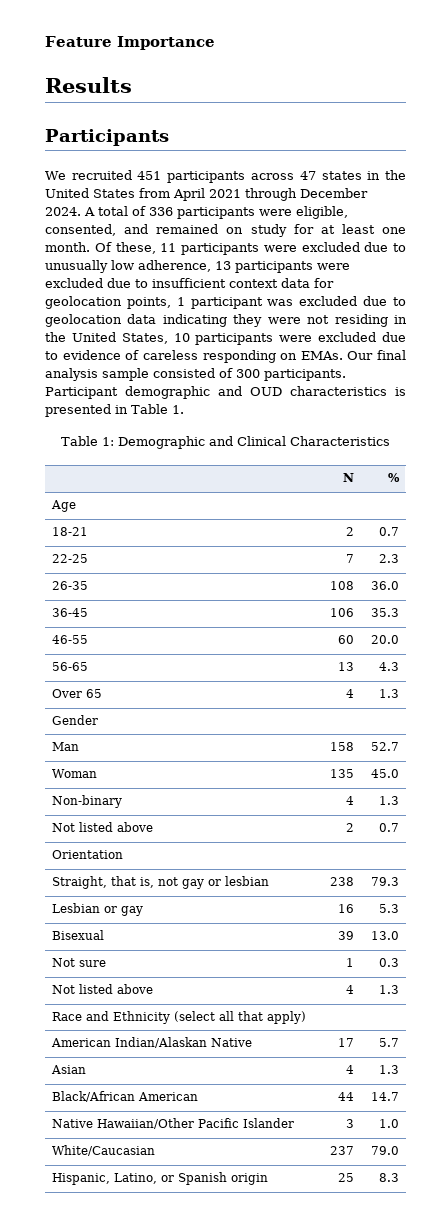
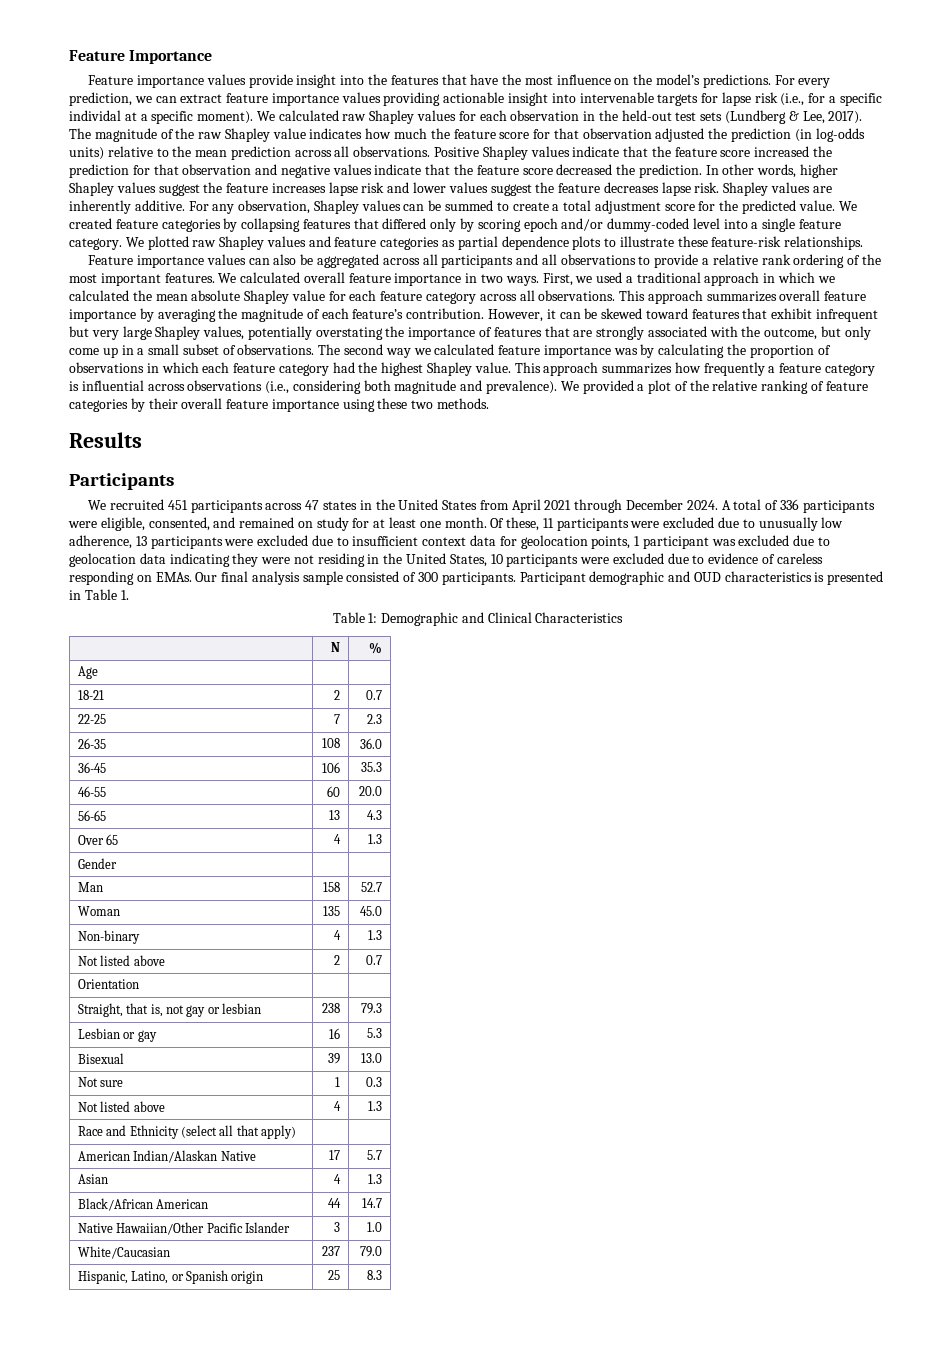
(215, 43) none -> [88,74,831,88] [69,92,882,106] [69,110,863,124] [69,128,865,142] [69,146,833,160] [69,164,839,178] [69,182,832,196] [69,200,857,214] [69,218,842,232] [69,236,864,250] [88,254,881,268] [69,272,835,286] [69,290,867,304] [69,308,879,322] [69,326,871,340] [69,344,831,358] [69,362,876,376] [69,380,868,394] [69,398,490,412] // Feature importance values provide insight into the features that have the most influence on the model’s predictions. For every prediction, we can extract feature importance values providing actionable insight into intervenable targets for lapse risk (i.e., for a specific individal at a specific moment). We calculated raw Shapley values for each observation in the held-out test sets (Lundberg & Lee, 2017). The magnitude of the raw Shapley value indicates how much the feature score for that observation adjusted the prediction (in log-odds units) relative to the mean prediction across all observations. Positive Shapley values indicate that the feature score increased the prediction for that observation and negative values indicate that the feature score decreased the prediction. In other words, higher Shapley values suggest the feature increases lapse risk and lower values suggest the feature decreases lapse risk. Shapley values are inherently additive. For any observation, Shapley values can be summed to create a total adjustment score for the predicted value. We created feature categories by collapsing features that differed only by scoring epoch and/or dummy-coded level into a single feature category. We plotted raw Shapley values and feature categories as partial dependence plots to illustrate these feature-risk relationships. // Feature importance values can also be aggregated across all participants and all observations to provide a relative rank ordering of the most important features. We calculated overall feature importance in two ways. First, we used a traditional approach in which we calculated the mean absolute Shapley value for each feature category across all observations. This approach summarizes overall feature importance by averaging the magnitude of each feature’s contribution. However, it can be skewed toward features that exhibit infrequent but very large Shapley values, potentially overstating the importance of features that are strongly associated with the outcome, but only come up in a small subset of observations. The second way we calculated feature importance was by calculating the proportion of observations in which each feature category had the highest Shapley value. This approach summarizes how frequently a feature category is influential across observations (i.e., considering both magnitude and prevalence). We provided a plot of the relative ranking of feature categories by their overall feature importance using these two methods.

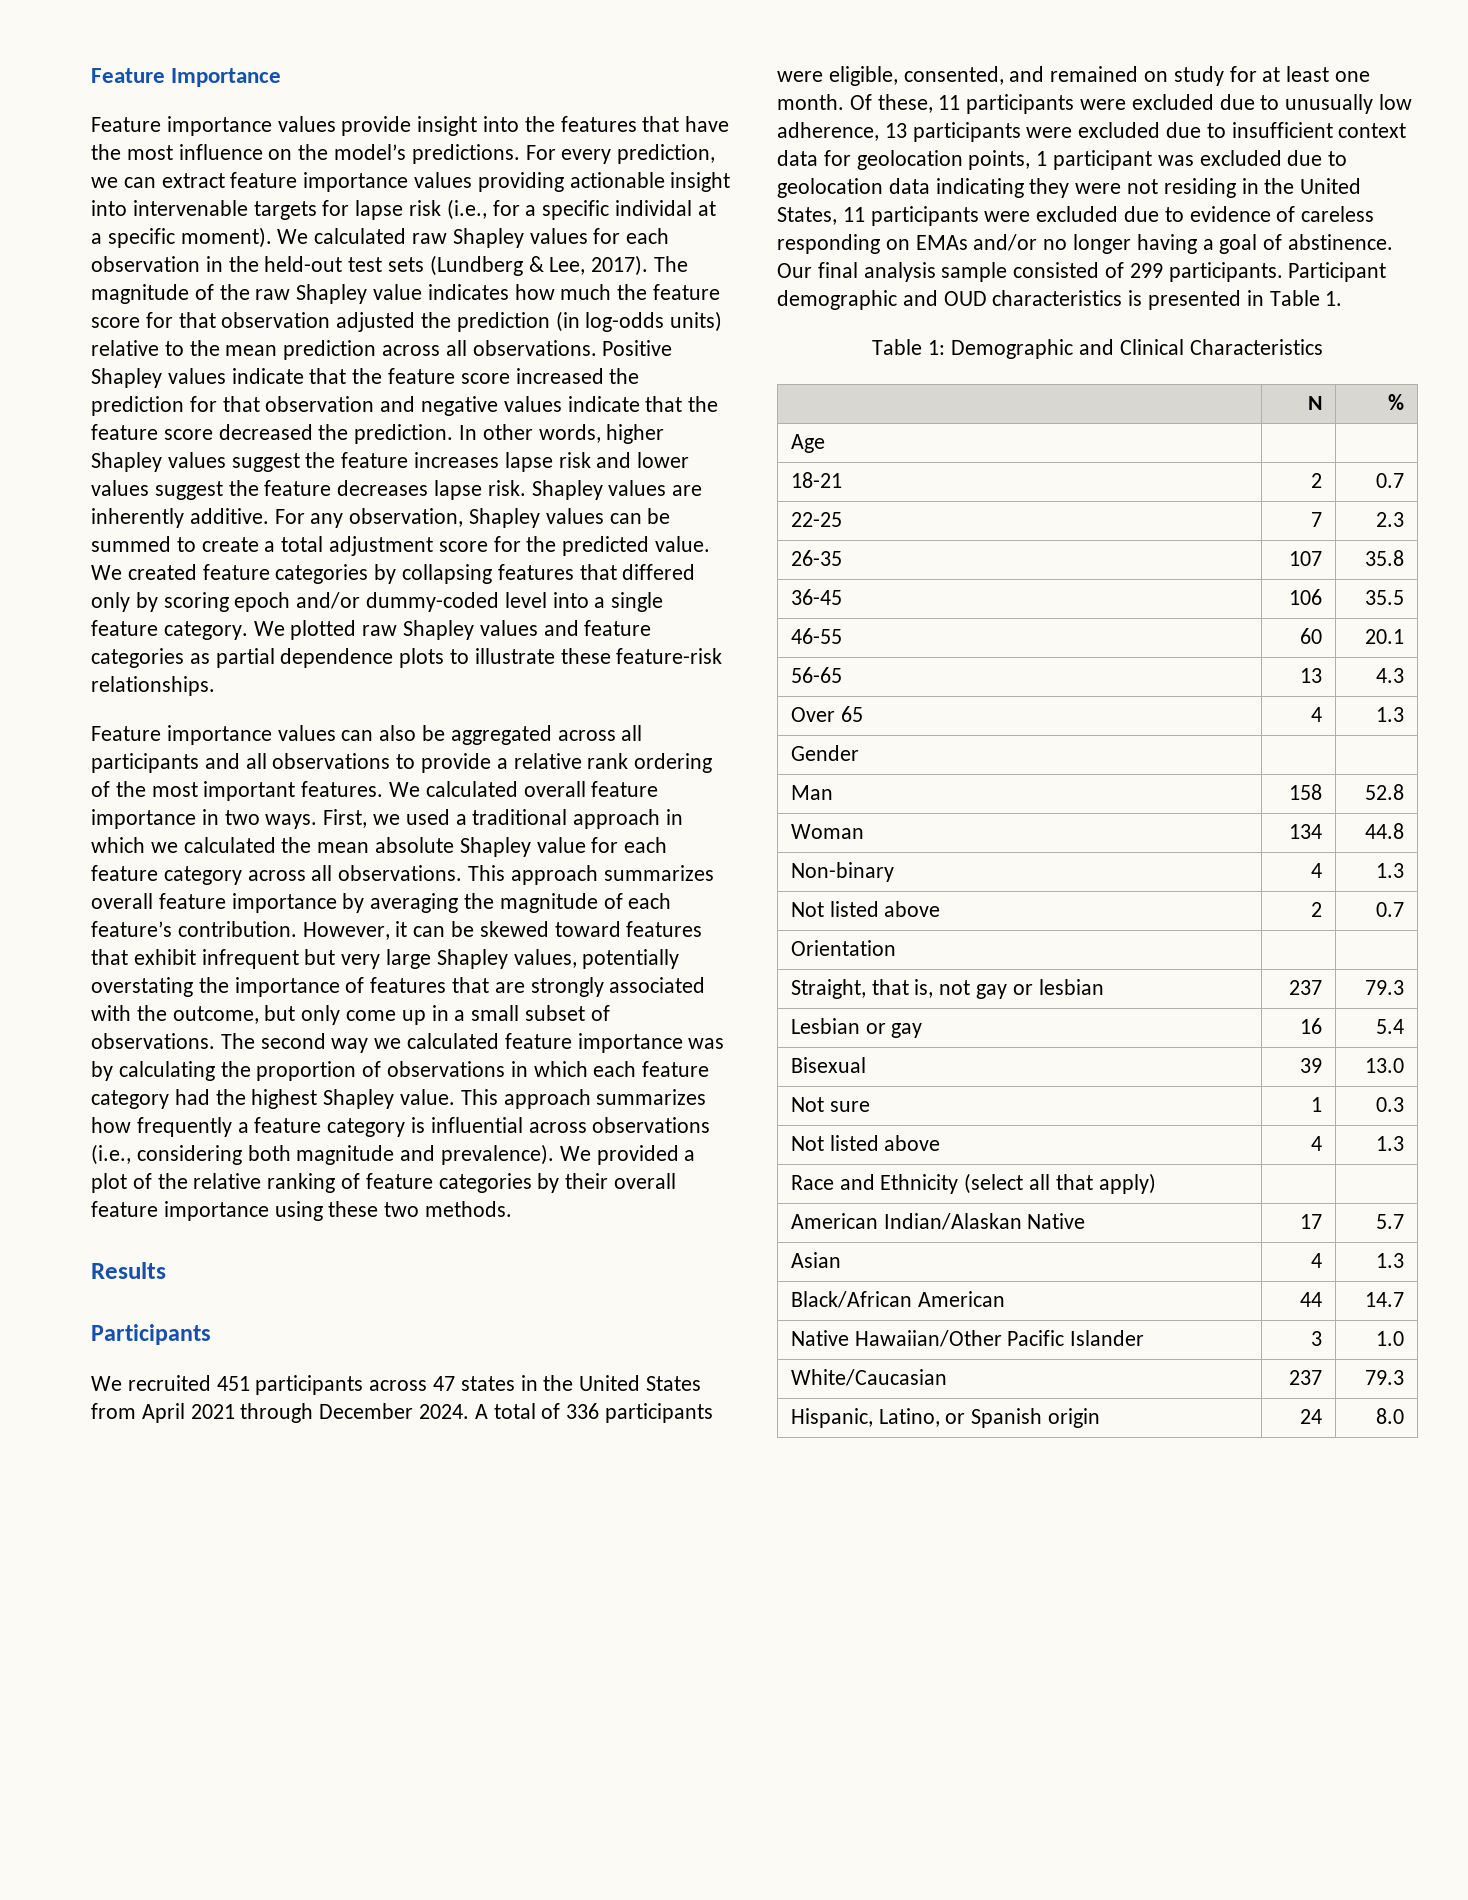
[490,554,503,564] 10 -> [842,207,865,222] 11
[155,572,192,582] EMAs. -> [915,234,1394,254] EMAs and/or no longer having a goal of abstinence.
[418,572,439,582] 300 -> [1129,263,1163,278] 299
[322,738,341,748] [360,738,383,749] 108 | 36.0 -> [1289,551,1323,566] [1365,550,1405,566] 107 | 35.8
[361,762,383,772] 35.3 -> [1365,590,1405,605] 35.5
[359,786,383,796] 20.0 -> [1365,629,1405,644] 20.1
[361,882,383,892] 52.7 -> [1365,784,1405,800] 52.8
[323,906,341,916] [360,906,383,916] 135 | 45.0 -> [1289,824,1323,839] [1365,823,1405,839] 134 | 44.8
[322,1003,341,1013] 238 -> [1289,980,1323,995] 237
[367,1028,383,1038] 5.3 -> [1376,1019,1405,1034] 5.4
[360,1246,383,1257] 79.0 -> [1365,1370,1405,1385] 79.3
[328,1270,341,1280] [367,1270,383,1280] 25 | 8.3 -> [1300,1409,1323,1424] [1376,1408,1405,1424] 24 | 8.0

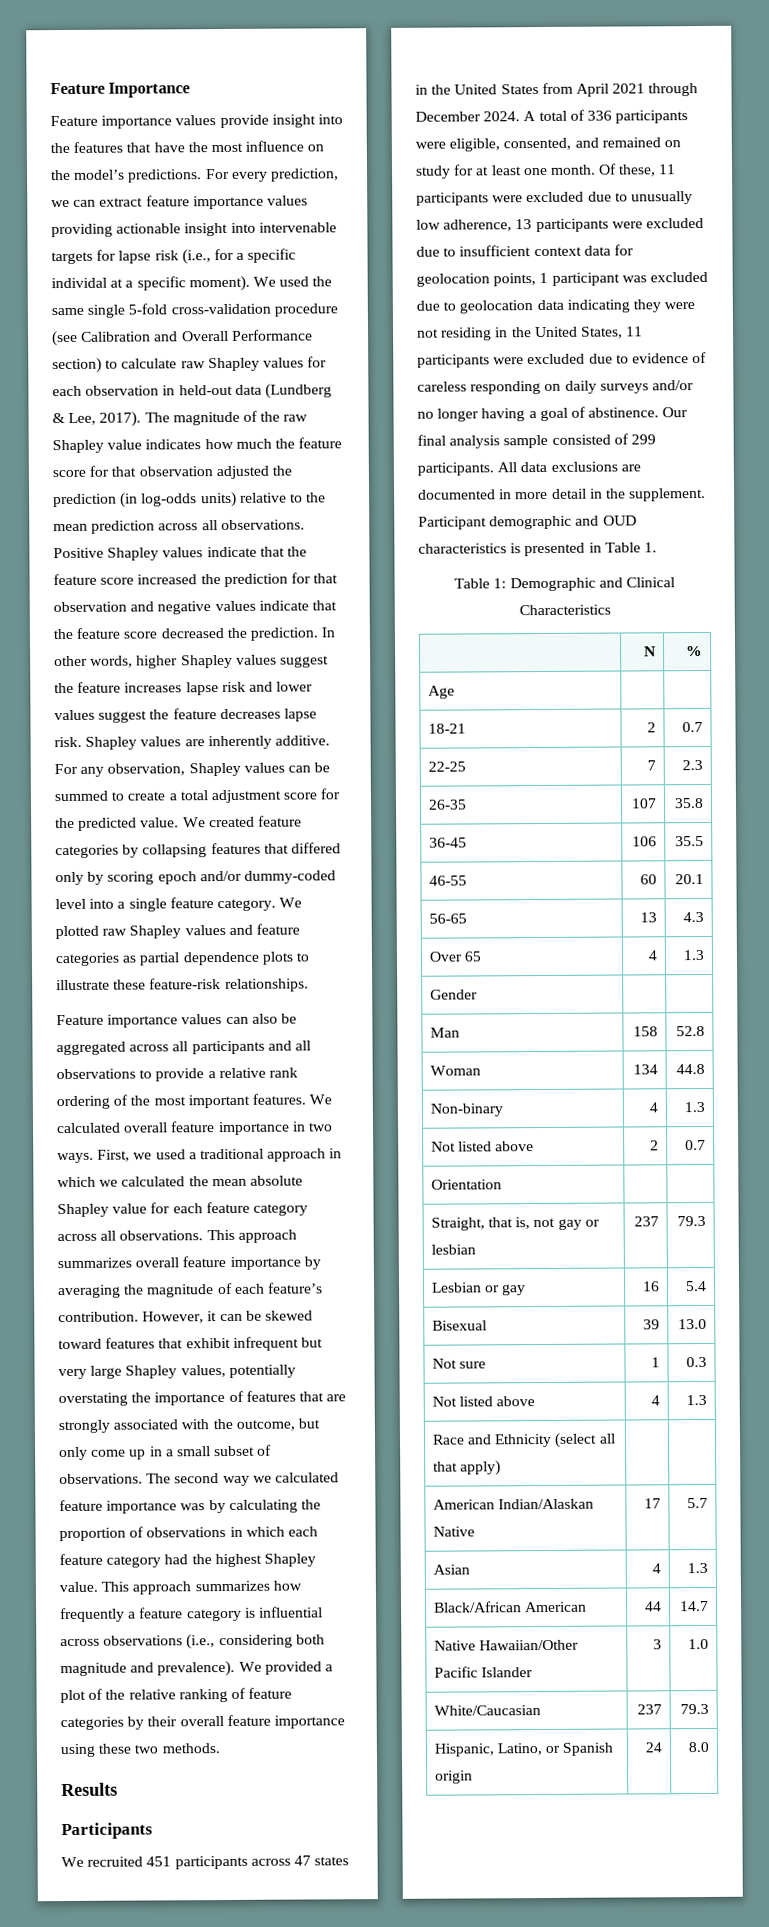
[314,228,407,244] calculated -> [279,276,333,287] [51,303,338,318] [52,329,313,347] [52,357,178,374] used the same single 5-fold cross-validation procedure (see Calibration and Overall Performance section) to calculate
[228,256,425,272] the held-out test sets -> [178,384,262,396] held-out data
[915,235,968,250] EMAs -> [564,380,649,394] daily surveys
(1283, 272) none -> [497,461,641,473] [418,487,707,502] All data exclusions are documented in more detail in the supplement.

